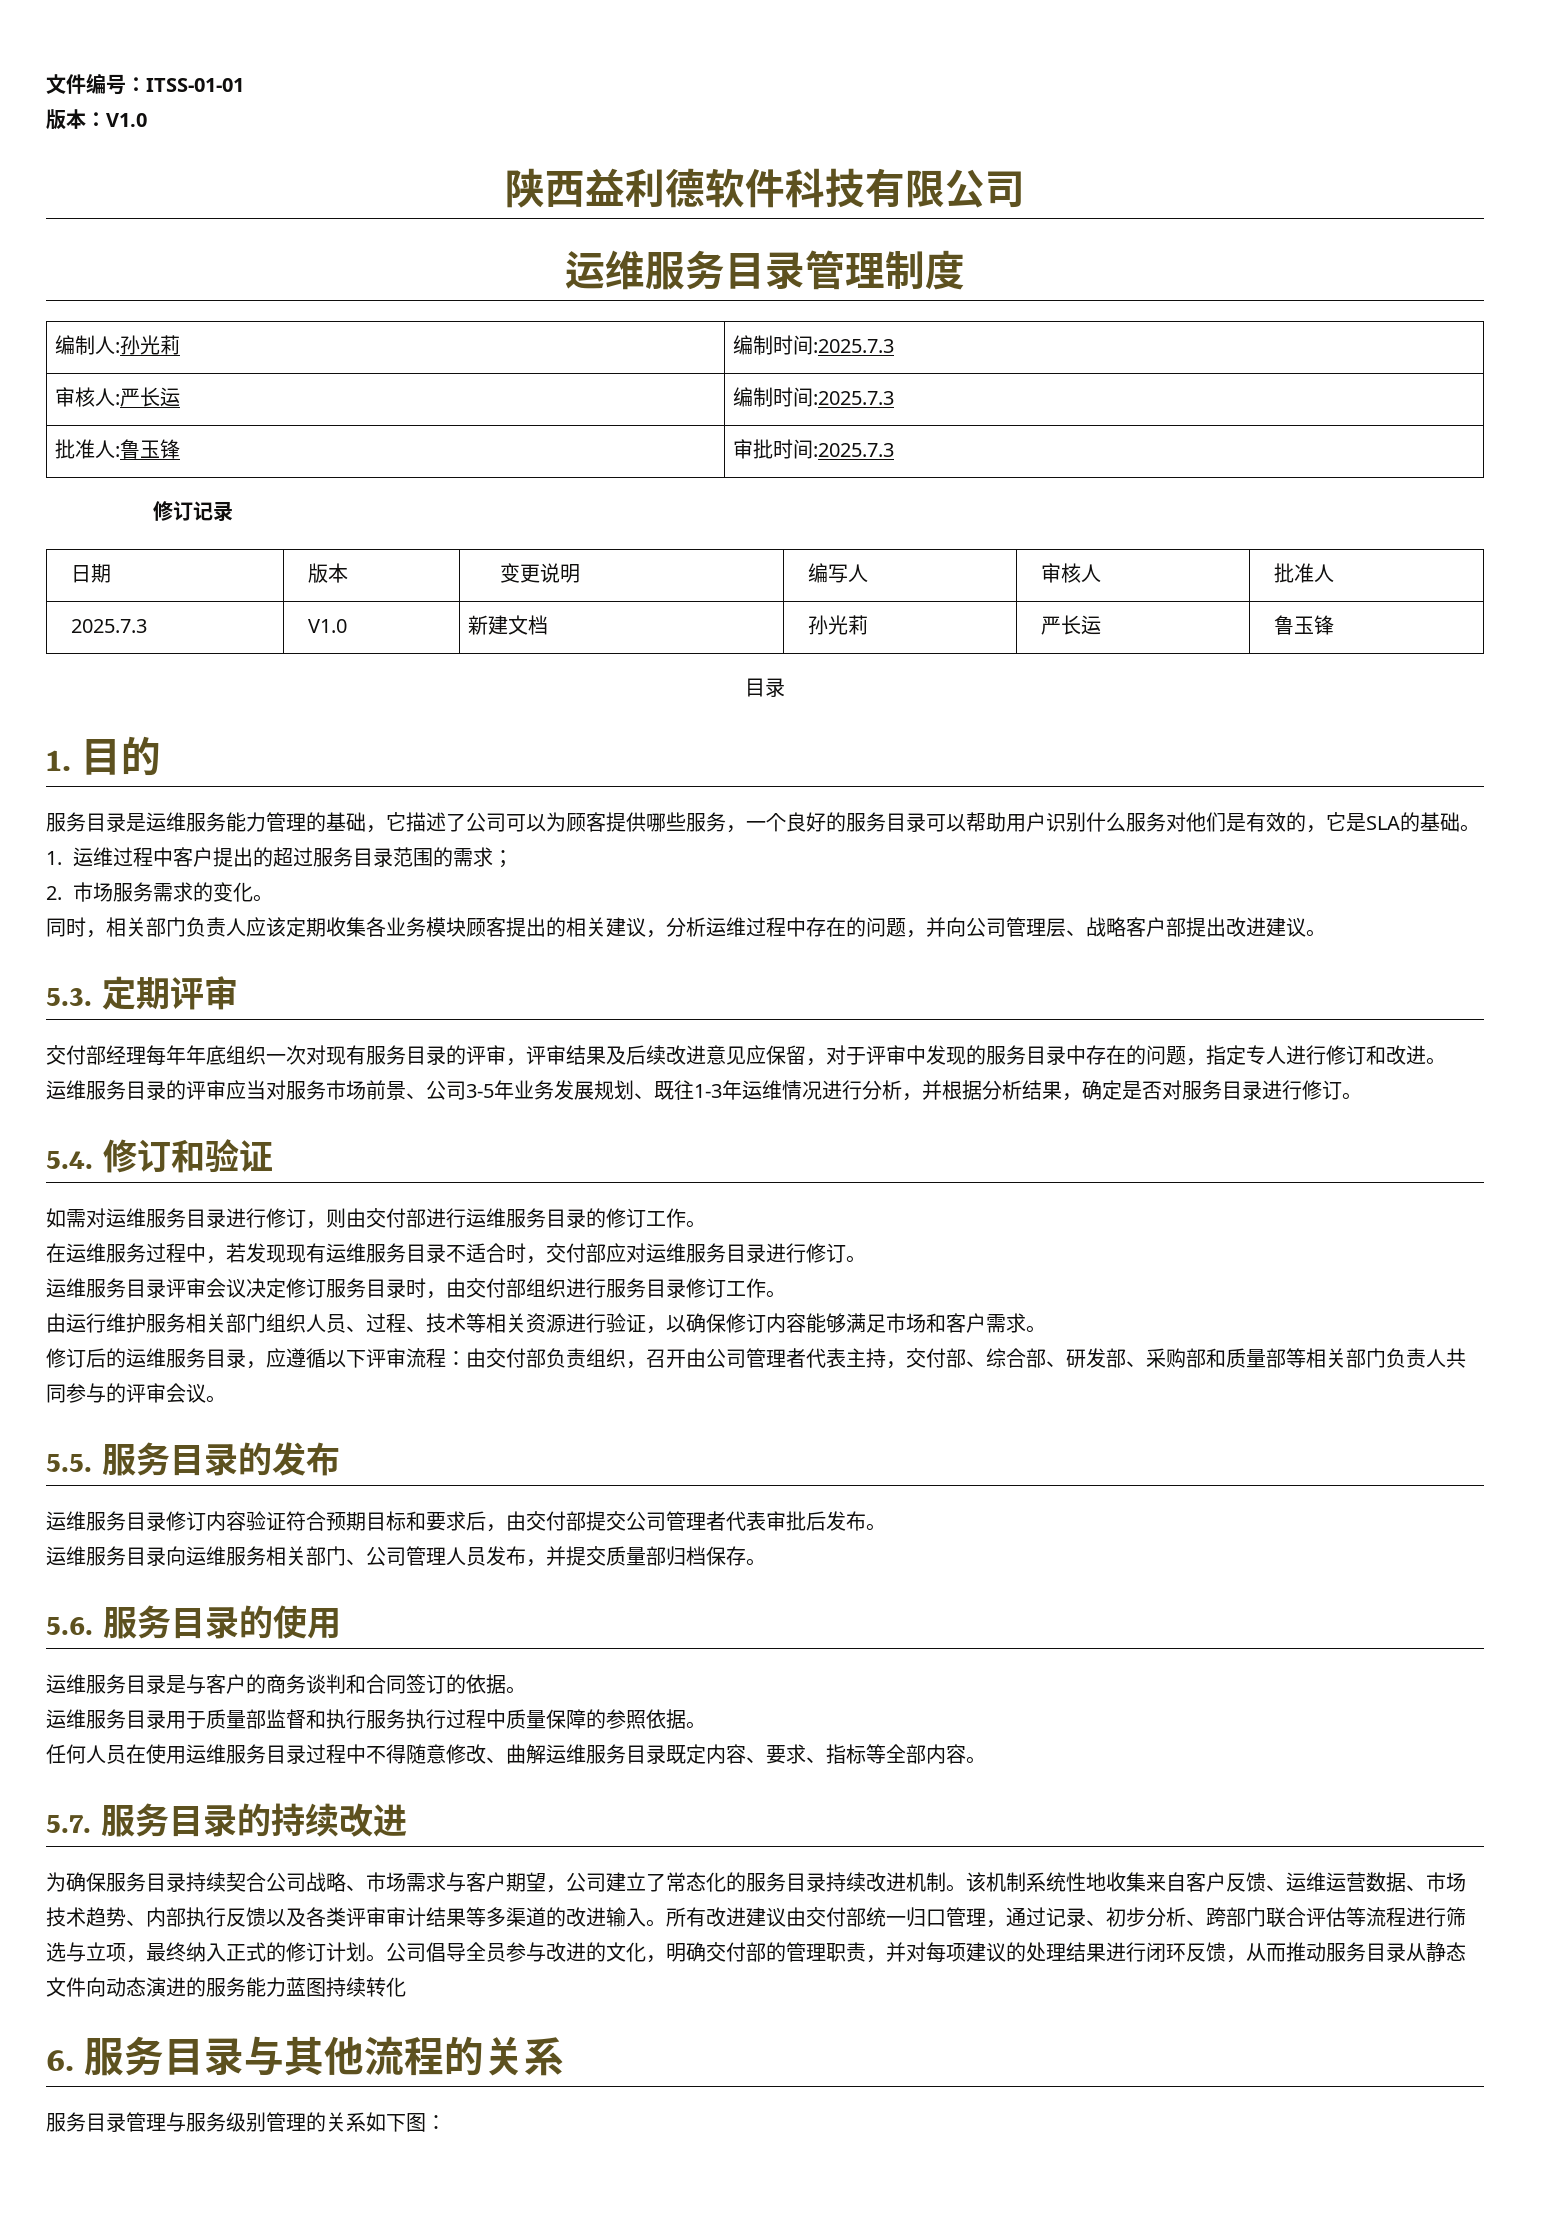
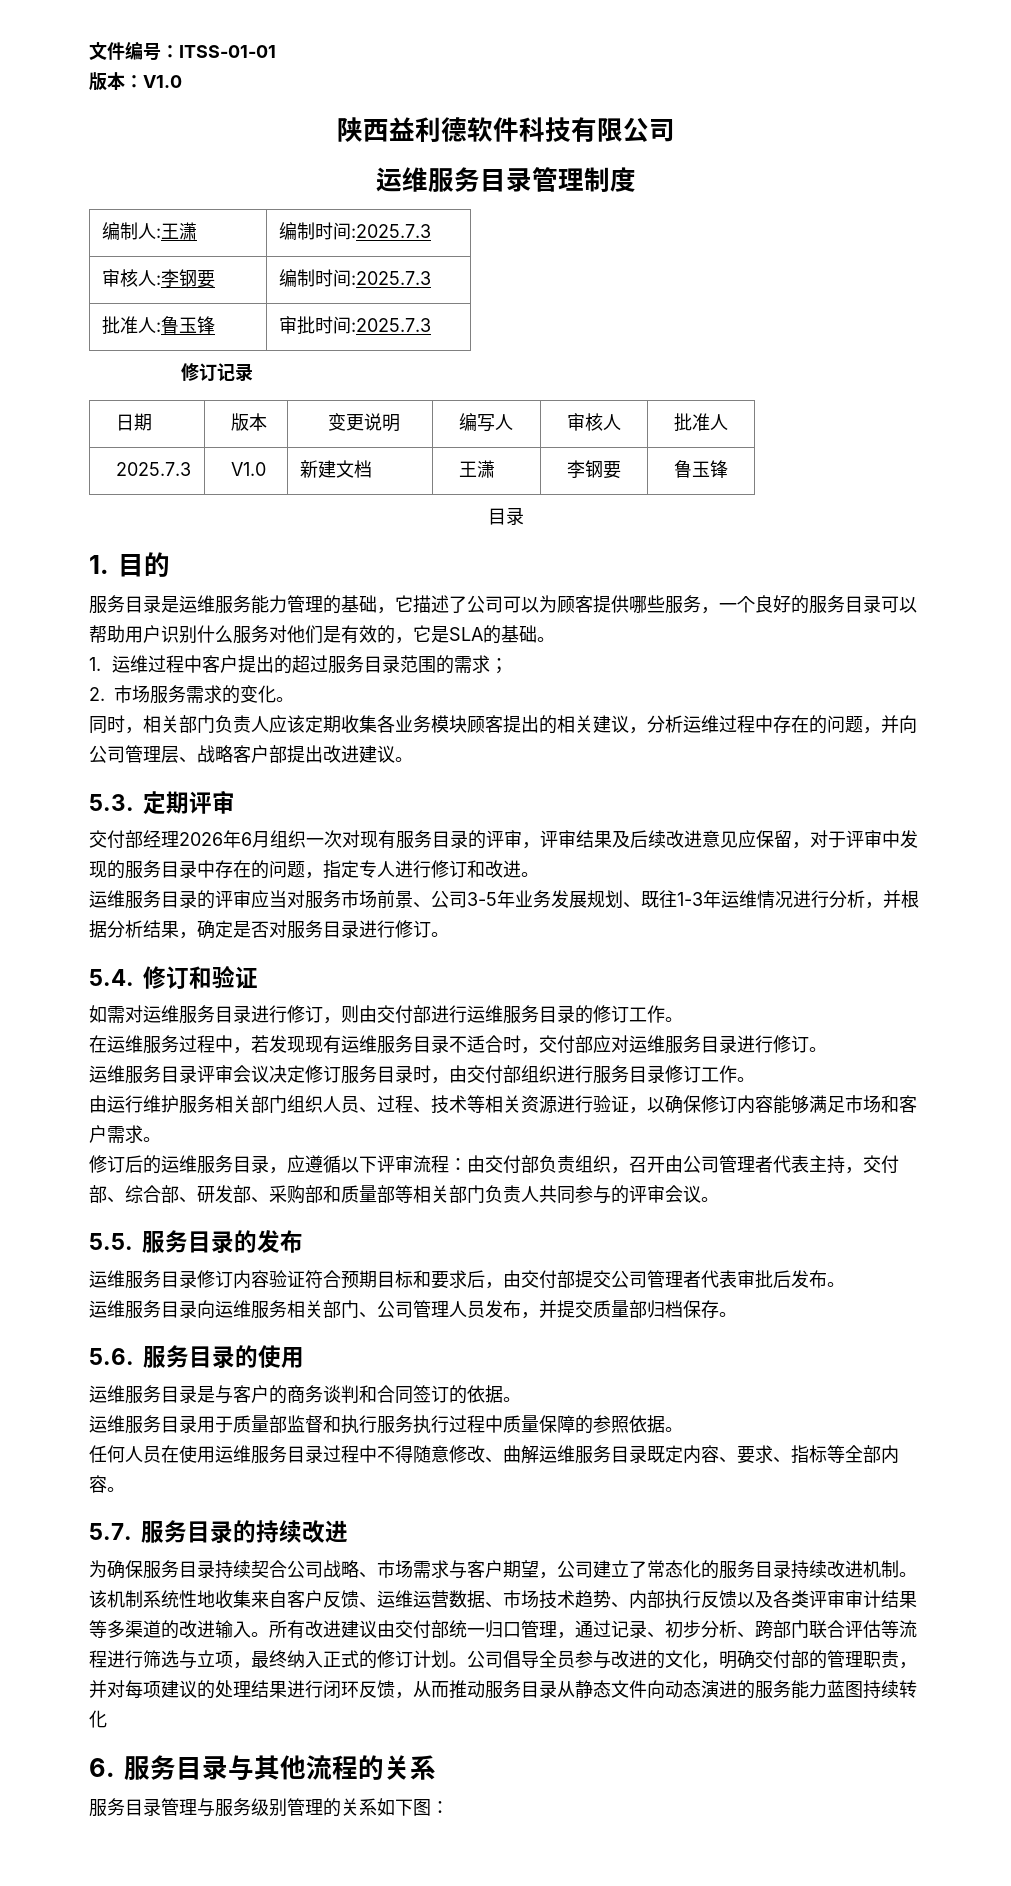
[120,335,181,355] 孙光莉 -> [160,222,197,240] 王潇
[120,387,181,407] 严长运 -> [160,269,215,288] 李钢要
[808,615,869,635] [1041,615,1102,635] 孙光莉 | 严长运 -> [458,460,495,478] [566,460,621,479] 王潇 | 李钢要
[146,1045,226,1066] 每年年底 -> [179,830,270,848] 2026年6月

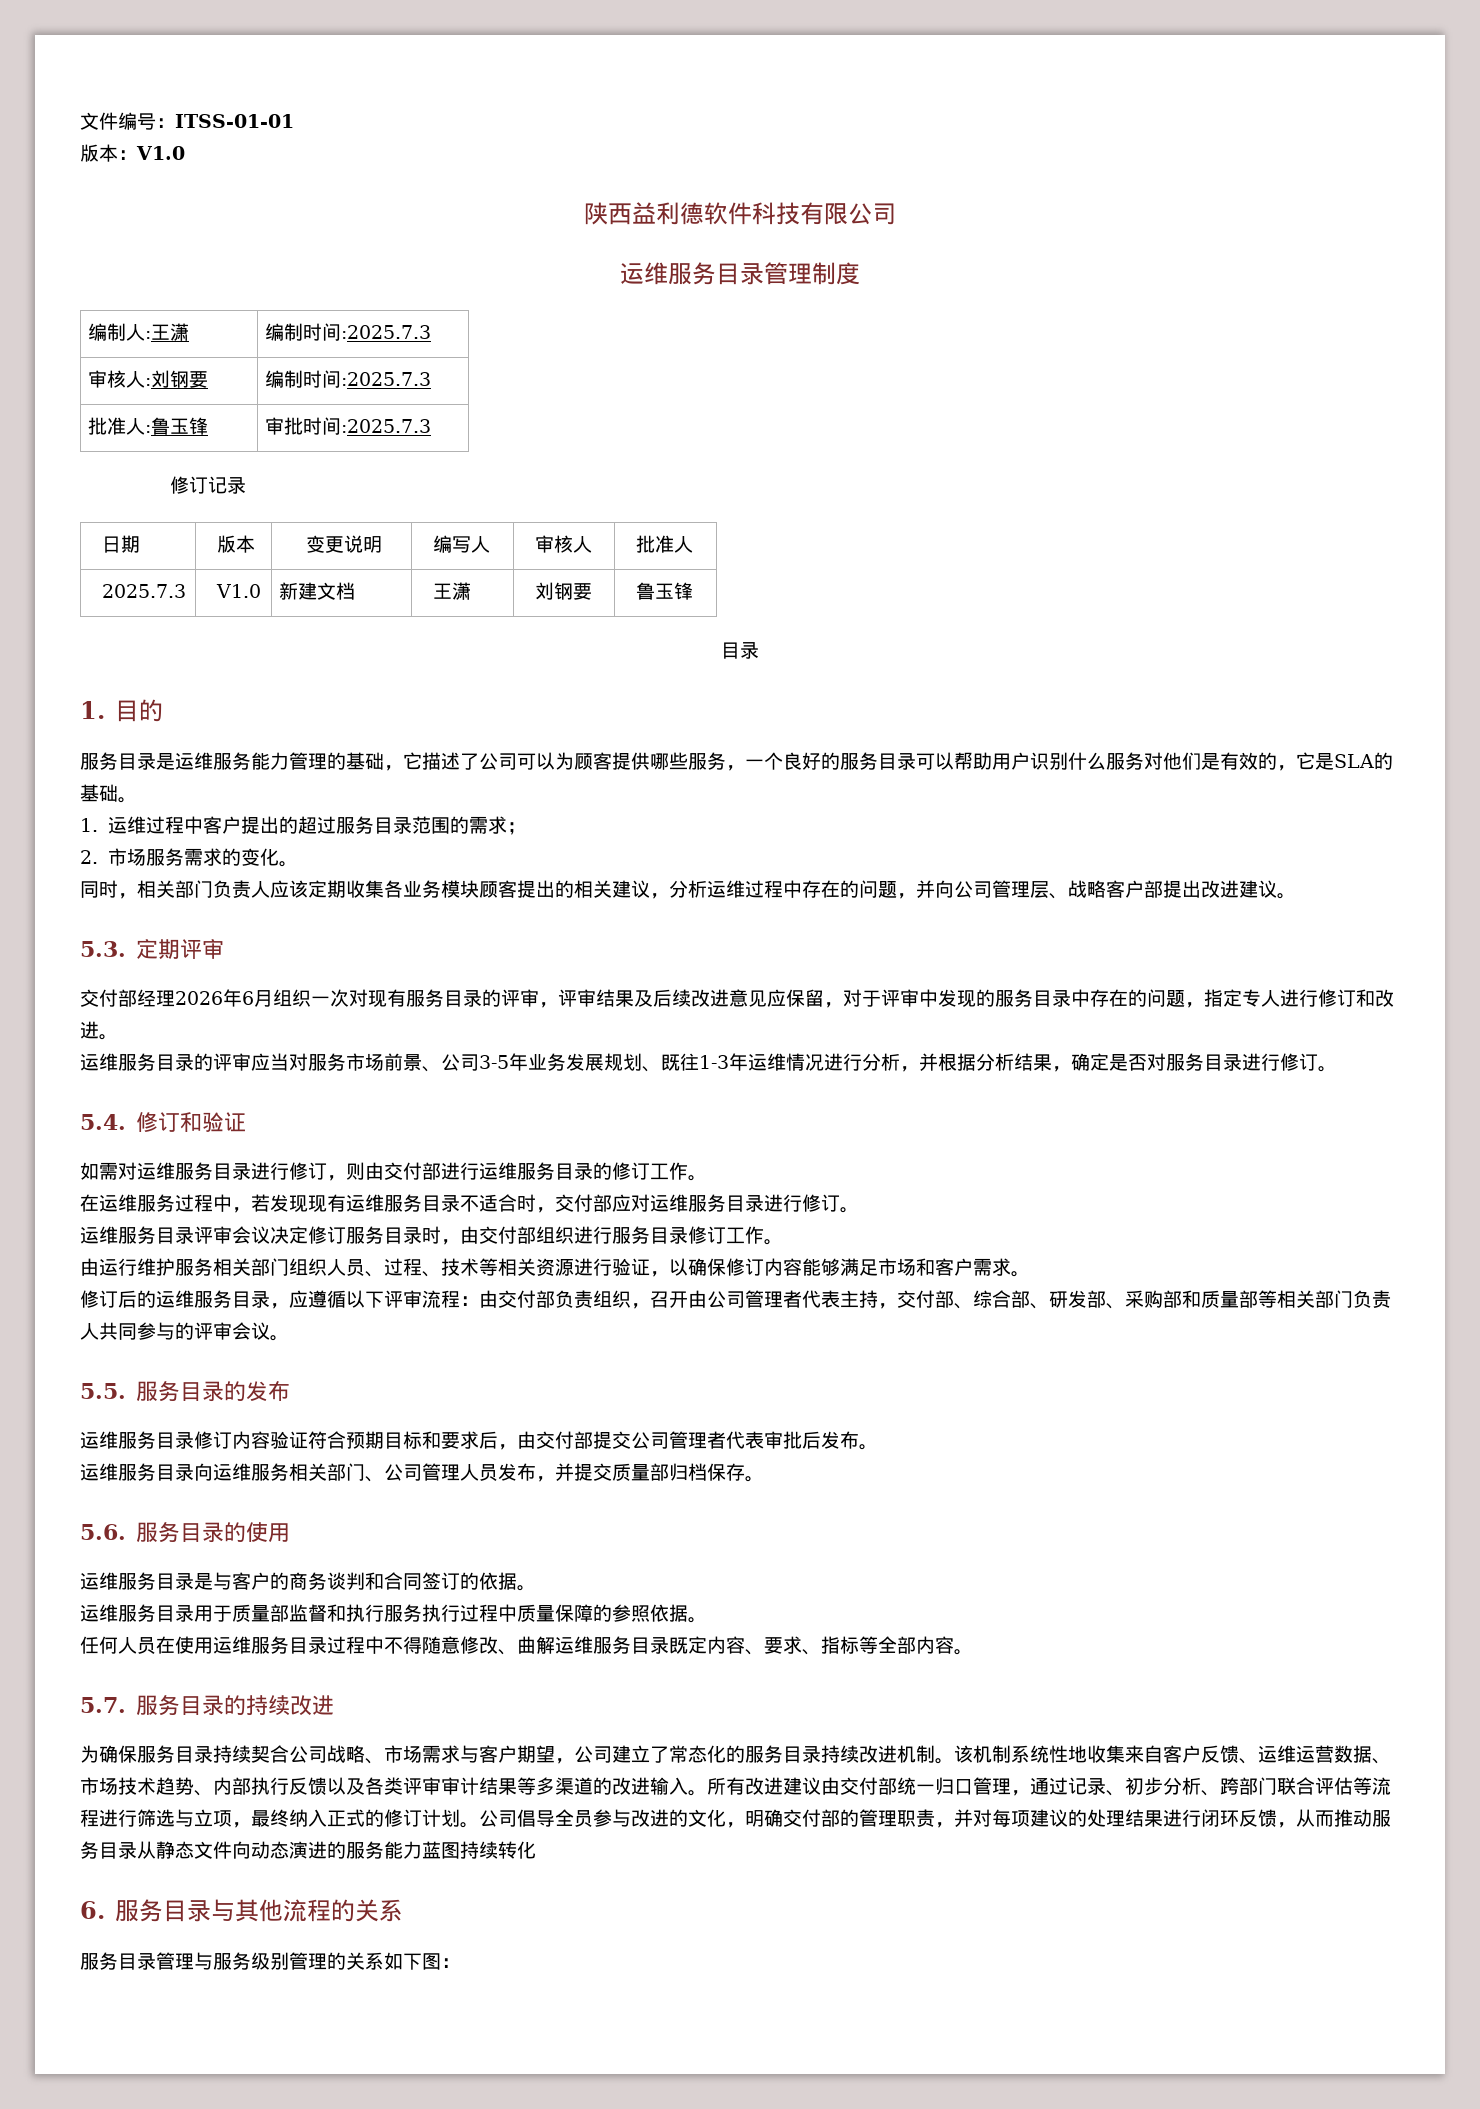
[160,269,179,287] 李 -> [151,370,171,388] 刘
[566,460,585,478] 李 -> [534,582,554,600] 刘

